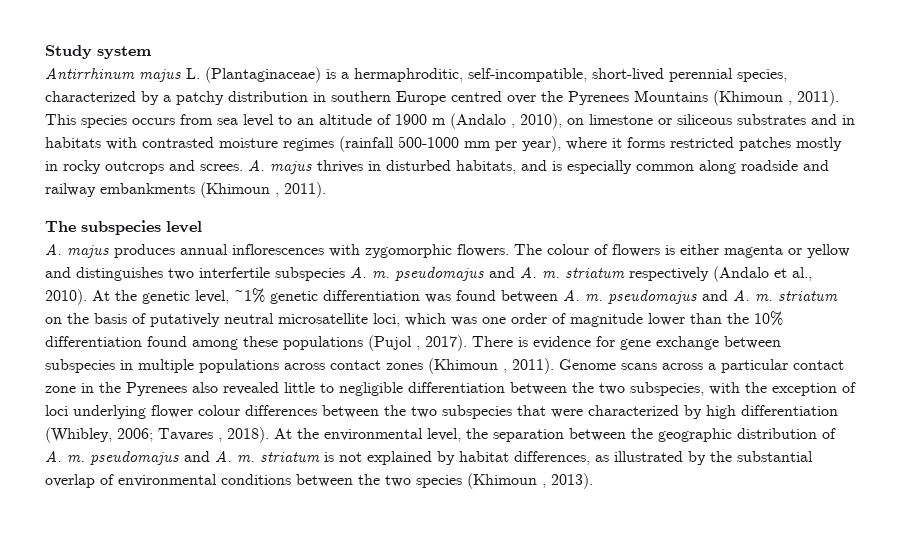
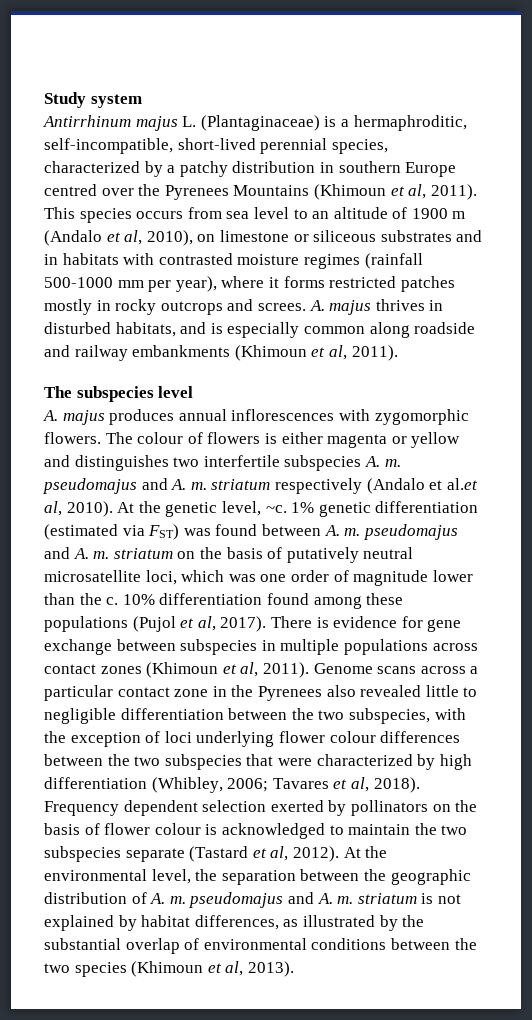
[788,101,792,105] , -> [390,184,427,199] et al,
[511,124,515,128] , -> [106,230,143,245] et al,
[275,193,279,197] , -> [311,345,347,360] et al,
[792,267,812,281] al., -> [446,478,478,490] [44,501,62,516] al.et al,
[234,288,420,304] ~1% genetic differentiation -> [265,501,479,517] [44,524,180,540] ~c. 1% genetic differentiation (estimated via FST)
(749, 318) none -> [106,597,119,605] c.
[416,346,420,350] , -> [180,616,216,631] et al,
[503,369,507,373] , -> [222,662,259,677] et al,
[218,427,269,443] , 2018). -> [333,777,420,793] [44,800,478,816] [44,823,468,839] [44,846,339,862] et al, 2018). Frequency dependent selection exerted by pollinators on the basis of flower colour is acknowledged to maintain the two subspecies separate (Tastard et al, 2012).
[542,484,546,488] , -> [207,961,244,976] et al,

